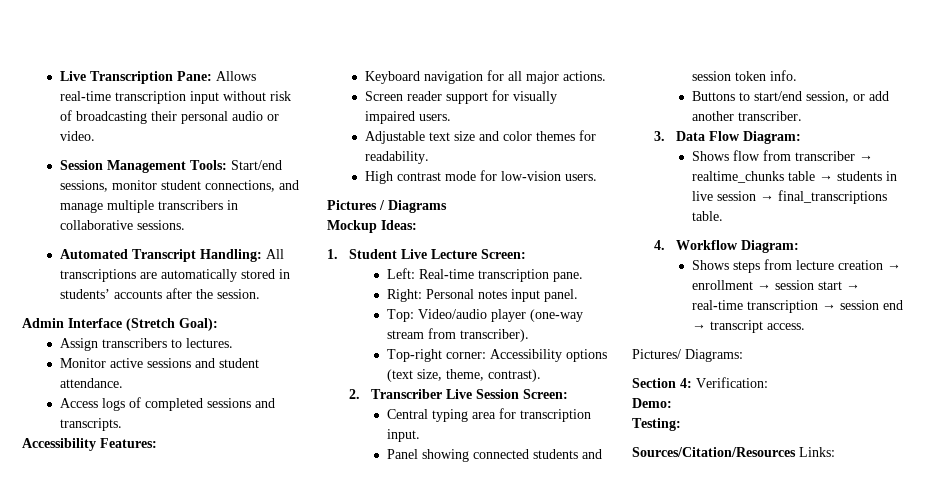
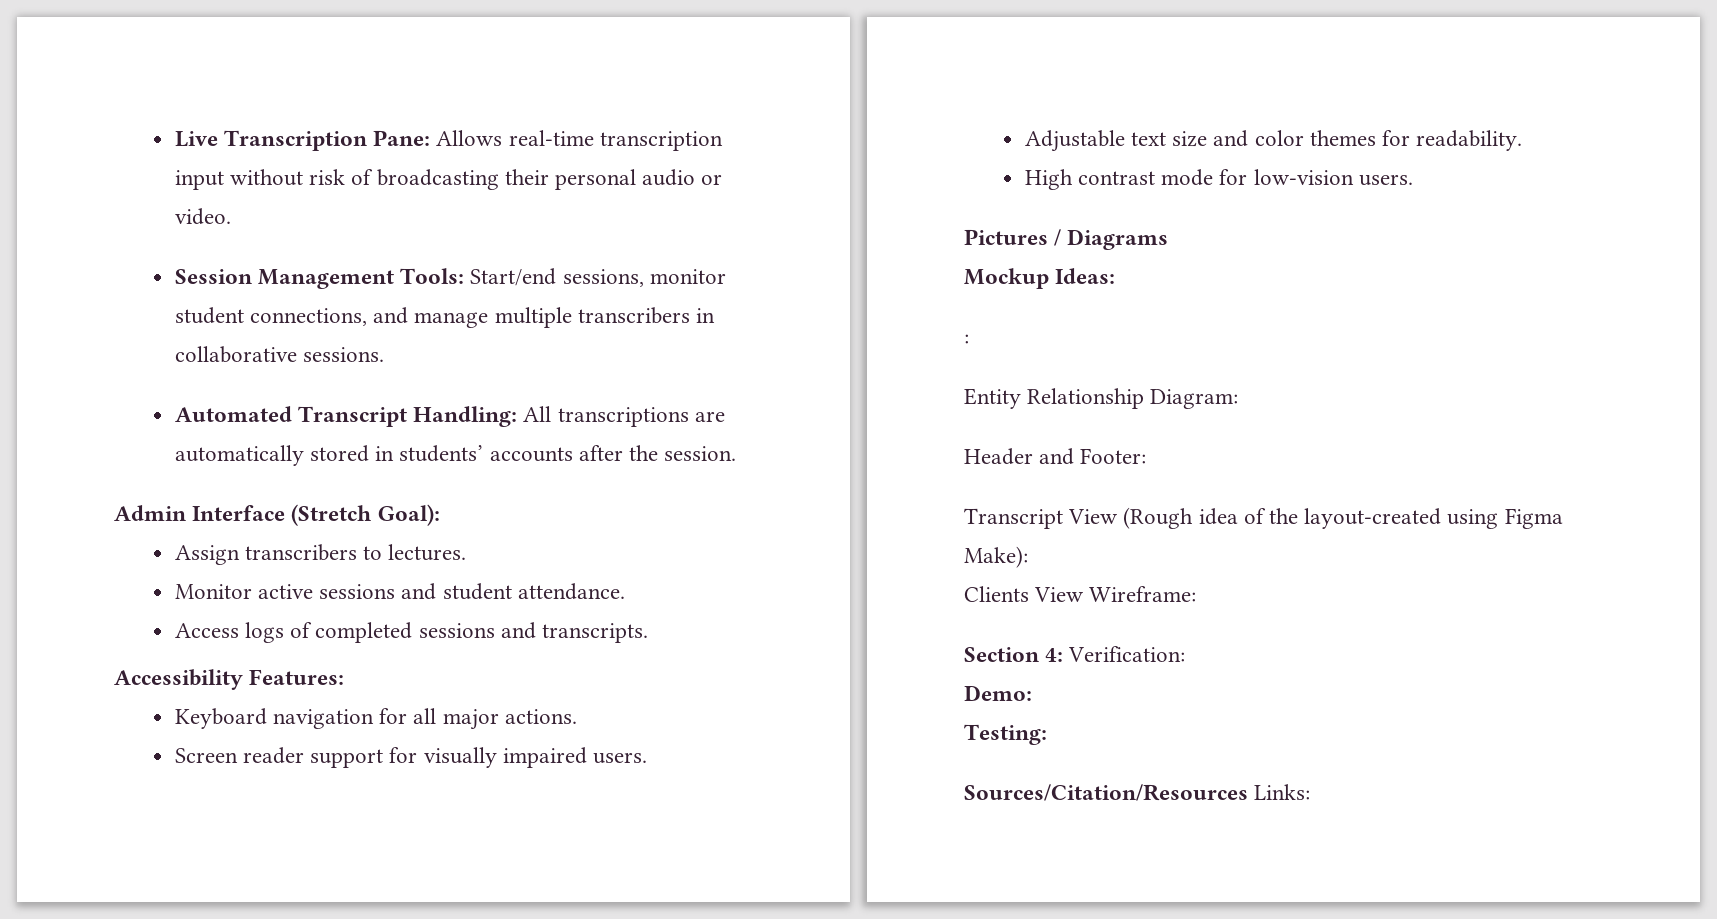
[327,249,527,259] [386,268,583,282] [386,289,578,302] [386,309,583,322] [386,328,529,342] [386,349,607,362] [386,369,541,382] [349,389,569,399] [386,408,591,422] [386,429,420,442] [386,449,602,462] [691,70,797,81] [691,91,889,103] [691,111,802,121] [654,131,802,144] [691,150,873,161] [691,171,897,183] [691,190,887,204] [691,211,723,221] [654,240,800,253] [691,259,901,273] [691,280,860,290] [691,300,903,313] [691,320,805,333] [632,349,743,362] 1. Student Live Lecture Screen: // Left: Real-time transcription pane. // Right: Personal notes input panel. // Top: Video/audio player (one-way stream from transcriber). // Top-right corner: Accessibility options (text size, theme, contrast). // 2. Transcriber Live Session Screen: // Central typing area for transcription input. // Panel showing connected students and session token info. // Buttons to start/end session, or add another transcriber. // 3. Data Flow Diagram: // Shows flow from transcriber → realtime_chunks table → students in live session → final_transcriptions table. // 4. Workflow Diagram: // Shows steps from lecture creation → enrollment → session start → real-time transcription → session end → transcript access. // Pictures/ Diagrams: -> [964,334,969,344] [964,388,1239,409] [964,448,1147,465] [964,507,1563,529] [964,546,1028,568] [964,586,1197,602] : // Entity Relationship Diagram: // Header and Footer: // Transcript View (Rough idea of the layout-created using Figma Make): // Clients View Wireframe:

